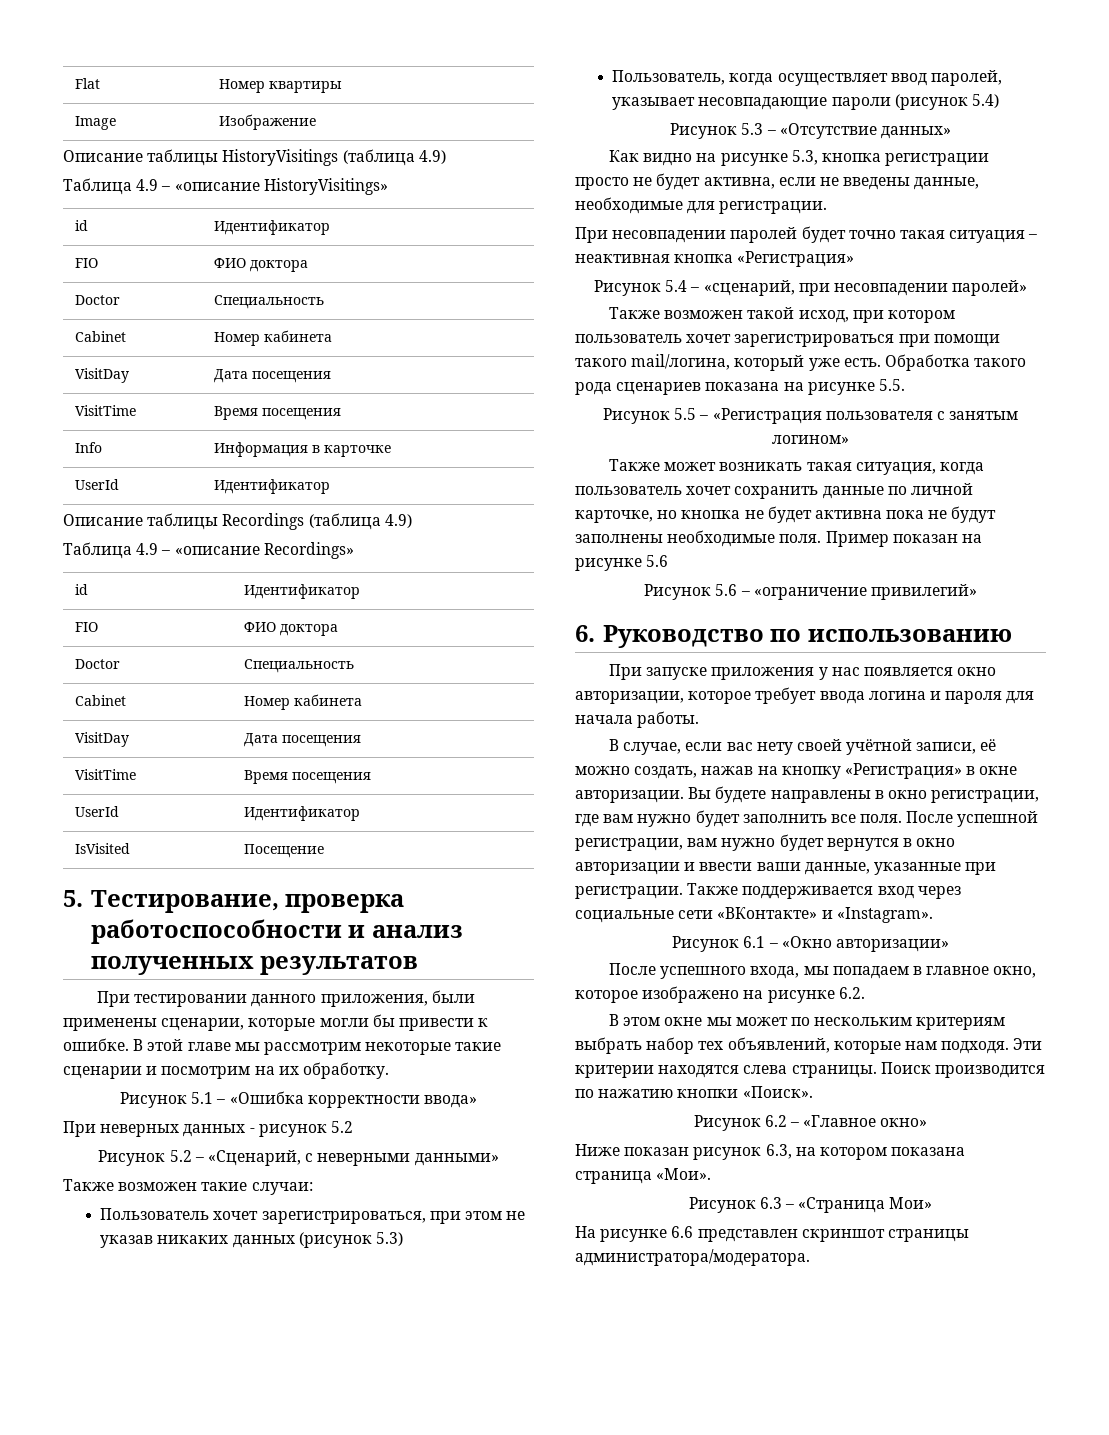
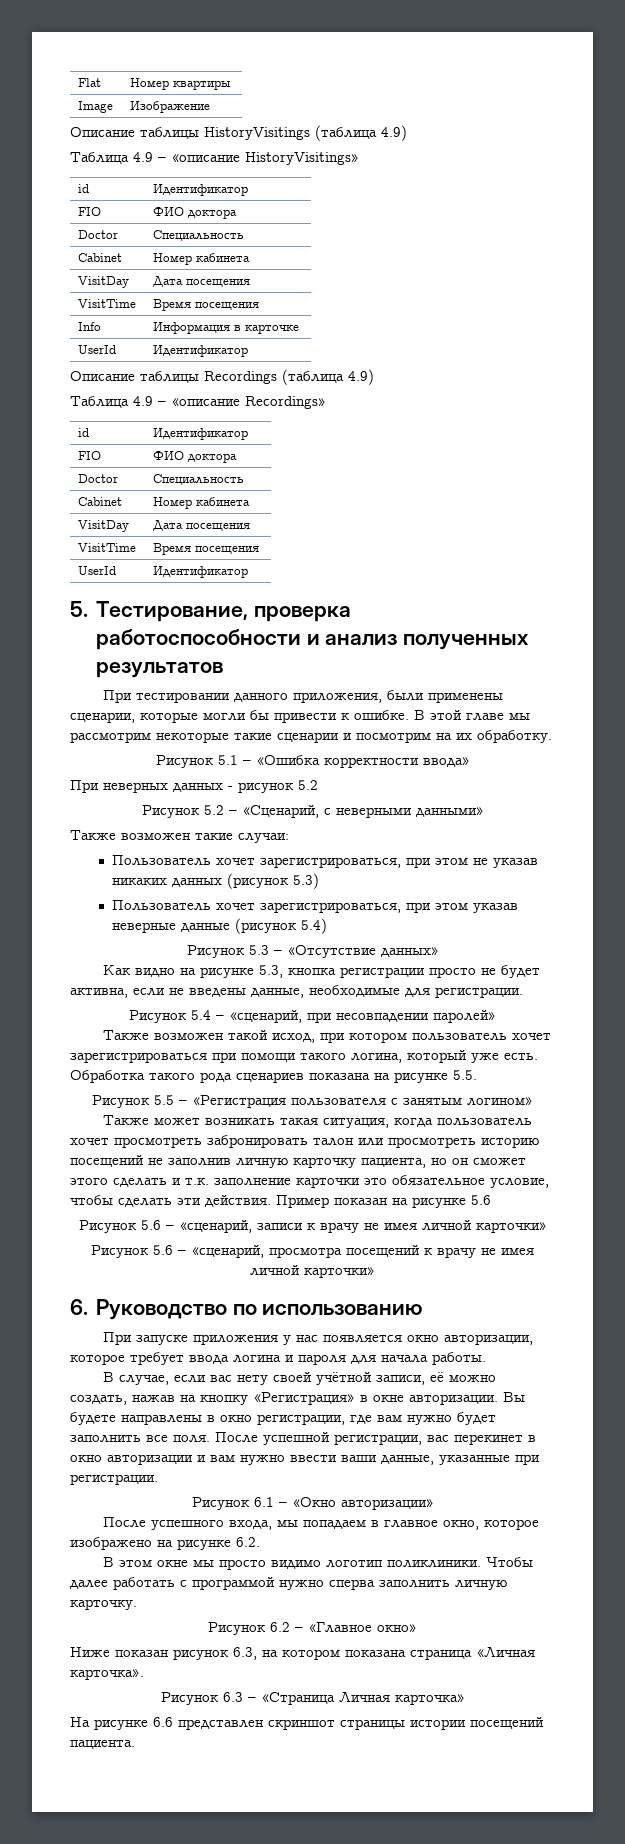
[75,843,131,854] [244,844,325,858] // IsVisited | Посещение -> (249, 572) none
[612,70,1003,86] [612,97,891,110] Пользователь, когда осуществляет ввод паролей, указывает несовпадающие пароли -> [111,900,518,913] [111,922,230,933] Пользователь хочет зарегистрироваться, при этом указав неверные данные
[575,226,1038,243] [575,251,855,267] // При несовпадении паролей будет точно такая ситуация – неактивная кнопка «Регистрация» -> (523, 992) none
[631,354,731,370] mail/логина, -> [351,1053,402,1063] логина,
[734,483,973,499] [575,506,997,523] [575,530,822,547] сохранить данные по личной карточке, но кнопка не будет активна пока не будут заполнены необходимые поля. -> [114,1135,539,1148] [70,1155,526,1168] [70,1175,549,1188] [70,1195,271,1207] просмотреть забронировать талон или просмотреть историю посещений не заполнив личную карточку пациента, но он сможет этого сделать и т.к. заполнение карточки это обязательное условие, чтобы сделать эти действия.
[753,584,977,600] «ограничение привилегий» -> [178,1220,547,1233] [91,1245,534,1258] [250,1265,375,1278] «сценарий, записи к врачу не имея личной карточки» // Рисунок 5.6 – «сценарий, просмотра посещений к врачу не имея личной карточки»
[687,834,899,851] вам нужно будет вернутся -> [427,1434,523,1445] вас перекинет
(696, 866) none -> [210,1455,285,1465] вам нужно
[687,883,961,899] [575,907,933,923] Также поддерживается вход через социальные сети «ВКонтакте» и «Instagram». -> (158, 1479) none
[735,1017,1006,1030] [575,1037,1043,1054] [575,1062,1045,1078] [575,1086,813,1098] может по нескольким критериям выбрать набор тех объявлений, которые нам подходя. Эти критерии находятся слева страницы. Поиск производится по нажатию кнопки «Поиск». -> [218,1557,533,1570] [70,1577,507,1590] [70,1599,137,1610] просто видимо логотип поликлиники. Чтобы далее работать с программой нужно сперва заполнить личную карточку.
[656,1168,712,1180] «Мои». -> [476,1647,535,1657] [70,1669,144,1680] «Личная карточка».
[889,1197,933,1209] Мои» -> [338,1692,465,1705] Личная карточка»
[575,1249,810,1266] администратора/модератора. -> [410,1717,544,1730] [70,1740,135,1749] истории посещений пациента.

